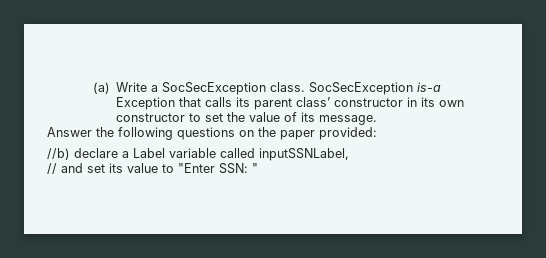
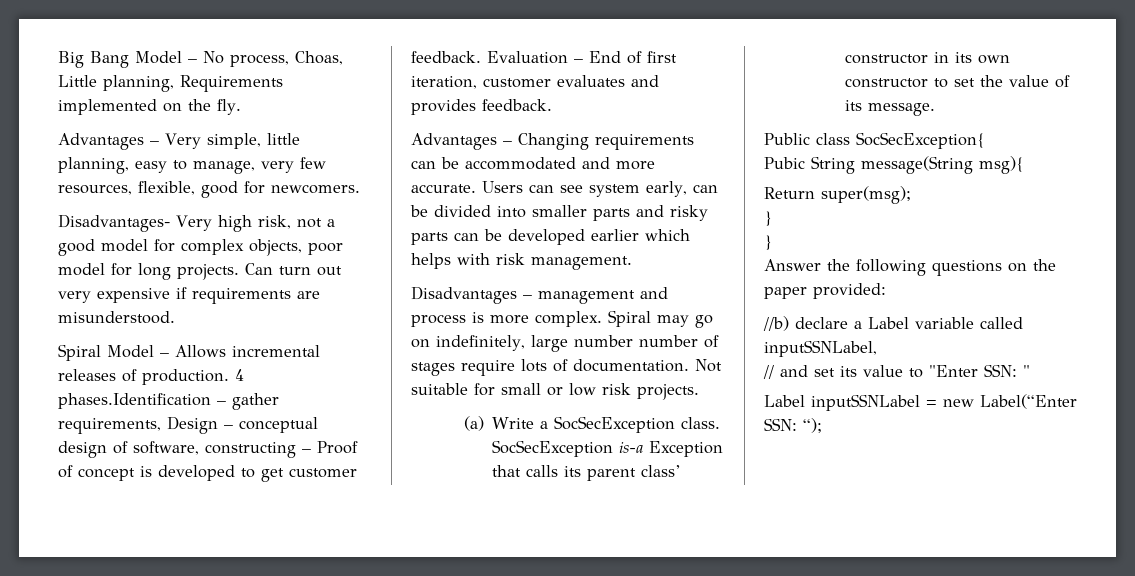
(92, 88) none -> [58,51,343,68] [58,75,283,92] [58,99,241,115] [58,133,300,150] [58,157,326,174] [58,181,360,198] [58,214,335,232] [58,239,343,256] [58,263,342,280] [58,287,320,304] [58,311,175,324] [58,344,320,361] [58,369,244,385] [58,393,279,410] [58,416,318,434] [58,441,358,458] [58,465,357,482] [411,51,677,64] [411,75,659,89] [411,99,552,115] [411,133,694,150] [411,157,655,170] [411,181,718,197] [410,205,708,221] [411,229,690,245] [411,253,632,270] [411,286,668,304] [411,310,713,328] [411,335,719,352] [411,359,722,376] [411,383,699,400] Big Bang Model – No process, Choas, Little planning, Requirements implemented on the fly. // Advantages – Very simple, little planning, easy to manage, very few resources, flexible, good for newcomers. // Disadvantages- Very high risk, not a good model for complex objects, poor model for long projects. Can turn out very expensive if requirements are misunderstood. // Spiral Model – Allows incremental releases of production. 4 phases.Identification – gather requirements, Design – conceptual design of software, constructing – Proof of concept is developed to get customer feedback. Evaluation – End of first iteration, customer evaluates and provides feedback. // Advantages – Changing requirements can be accommodated and more accurate. Users can see system early, can be divided into smaller parts and risky parts can be developed earlier which helps with risk management. // Disadvantages – management and process is more complex. Spiral may go on indefinitely, large number number of stages require lots of documentation. Not suitable for small or low risk projects. //
(378, 120) none -> [764,132,985,149] [764,156,1024,174] [764,186,911,204] [764,211,772,226] [764,235,772,250] // Public class SocSecException{ // Pubic String message(String msg){ // Return super(msg); // } // }
(258, 168) none -> [764,394,1077,411] [764,418,822,433] // Label inputSSNLabel = new Label(“Enter SSN: “);

